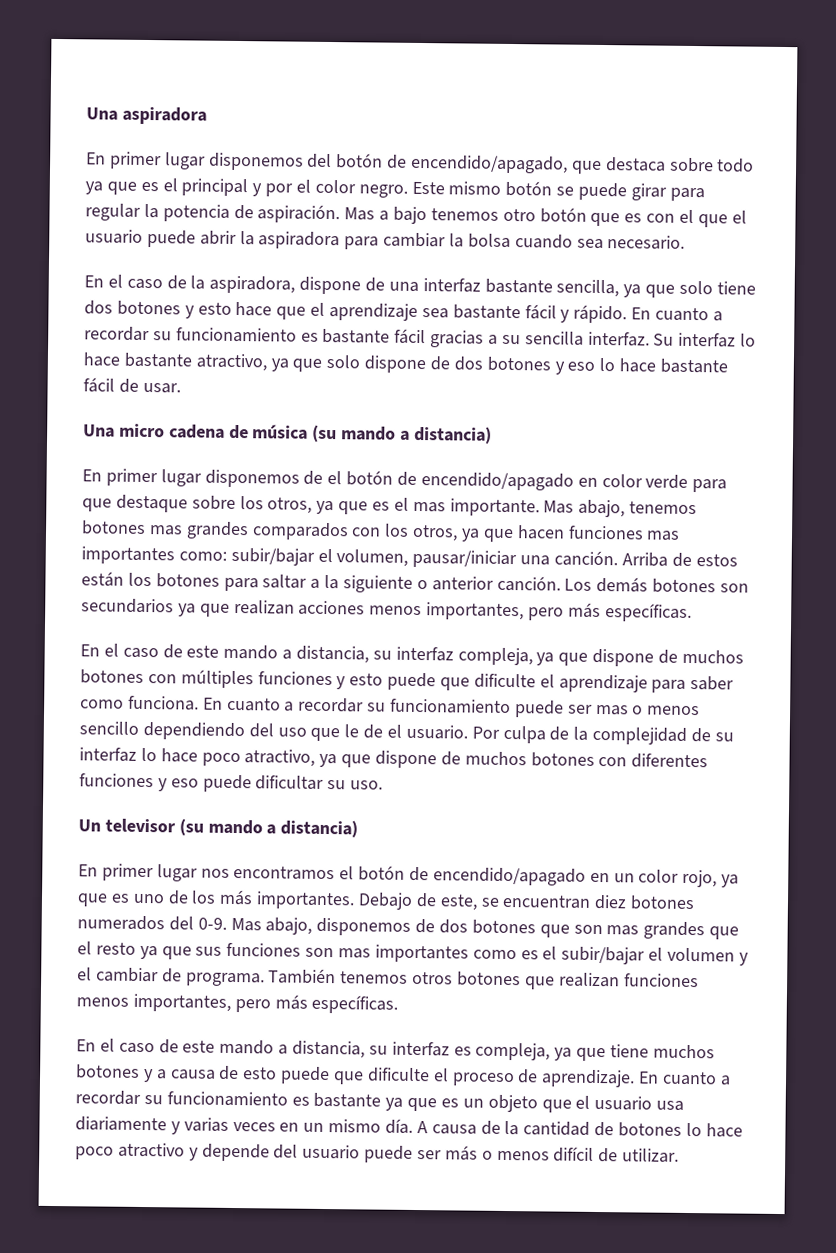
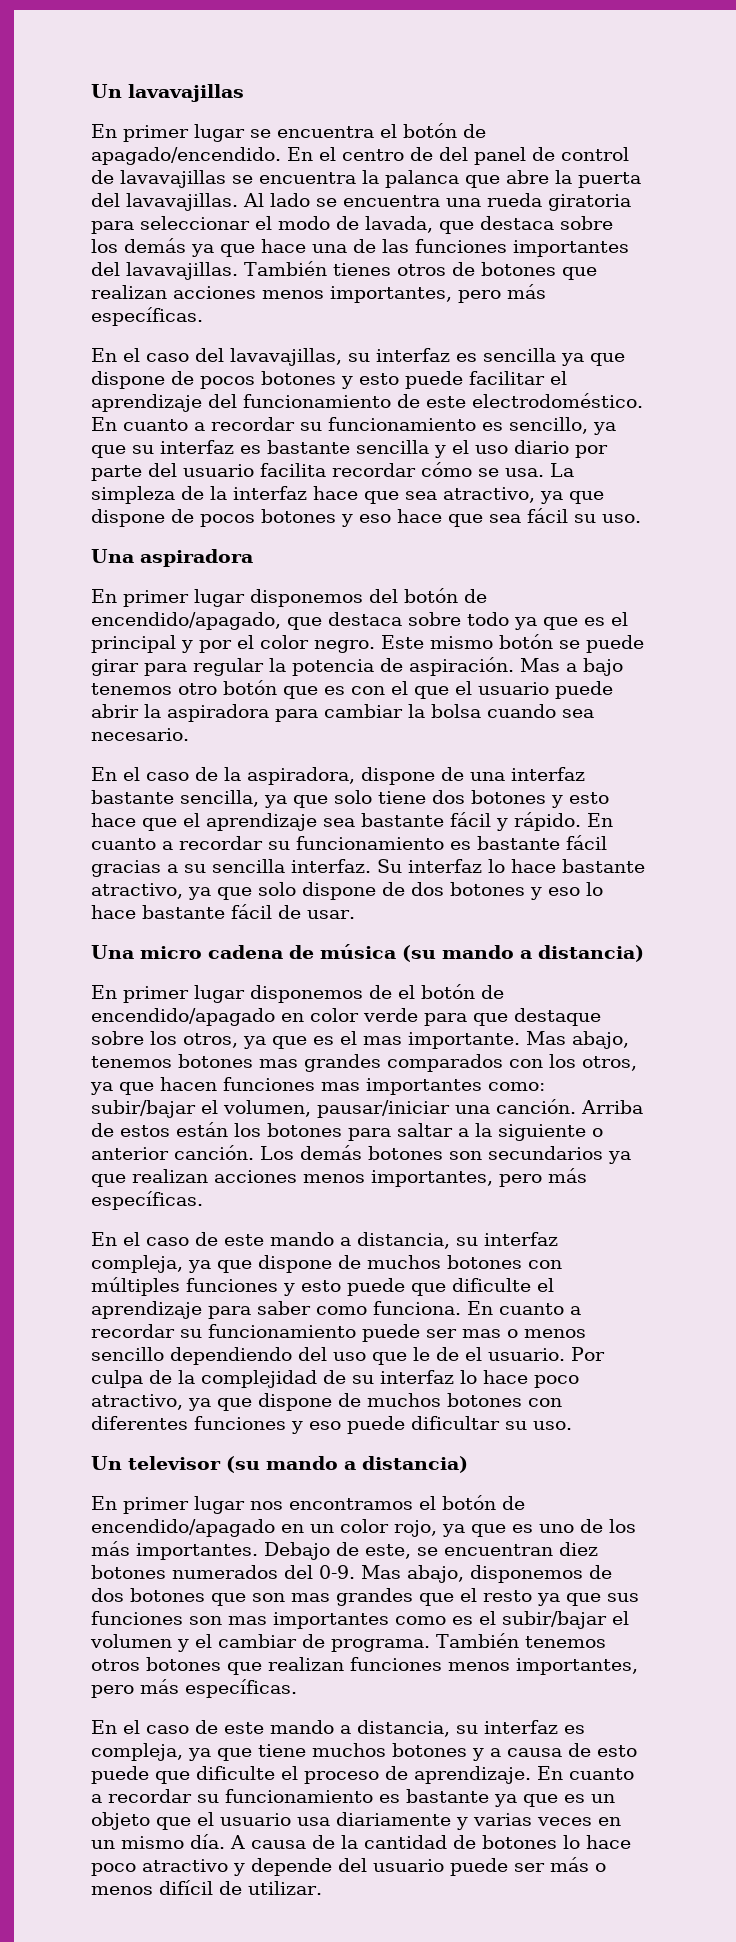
(86, 114) none -> [91,84,244,102] [91,123,486,142] [91,147,629,165] [91,170,641,188] [91,193,631,211] [91,216,613,234] [91,238,629,257] [91,261,597,280] [91,284,546,303] [91,307,203,326] [91,348,625,366] [91,371,567,389] [91,393,643,412] [91,417,616,435] [91,440,608,458] [91,462,574,481] [91,486,604,504] [91,508,641,527] Un lavavajillas // En primer lugar se encuentra el botón de apagado/encendido. En el centro de del panel de control de lavavajillas se encuentra la palanca que abre la puerta del lavavajillas. Al lado se encuentra una rueda giratoria para seleccionar el modo de lavada, que destaca sobre los demás ya que hace una de las funciones importantes del lavavajillas. También tienes otros de botones que realizan acciones menos importantes, pero más específicas. // En el caso del lavavajillas, su interfaz es sencilla ya que dispone de pocos botones y esto puede facilitar el aprendizaje del funcionamiento de este electrodoméstico. En cuanto a recordar su funcionamiento es sencillo, ya que su interfaz es bastante sencilla y el uso diario por parte del usuario facilita recordar cómo se usa. La simpleza de la interfaz hace que sea atractivo, ya que dispone de pocos botones y eso hace que sea fácil su uso. //

